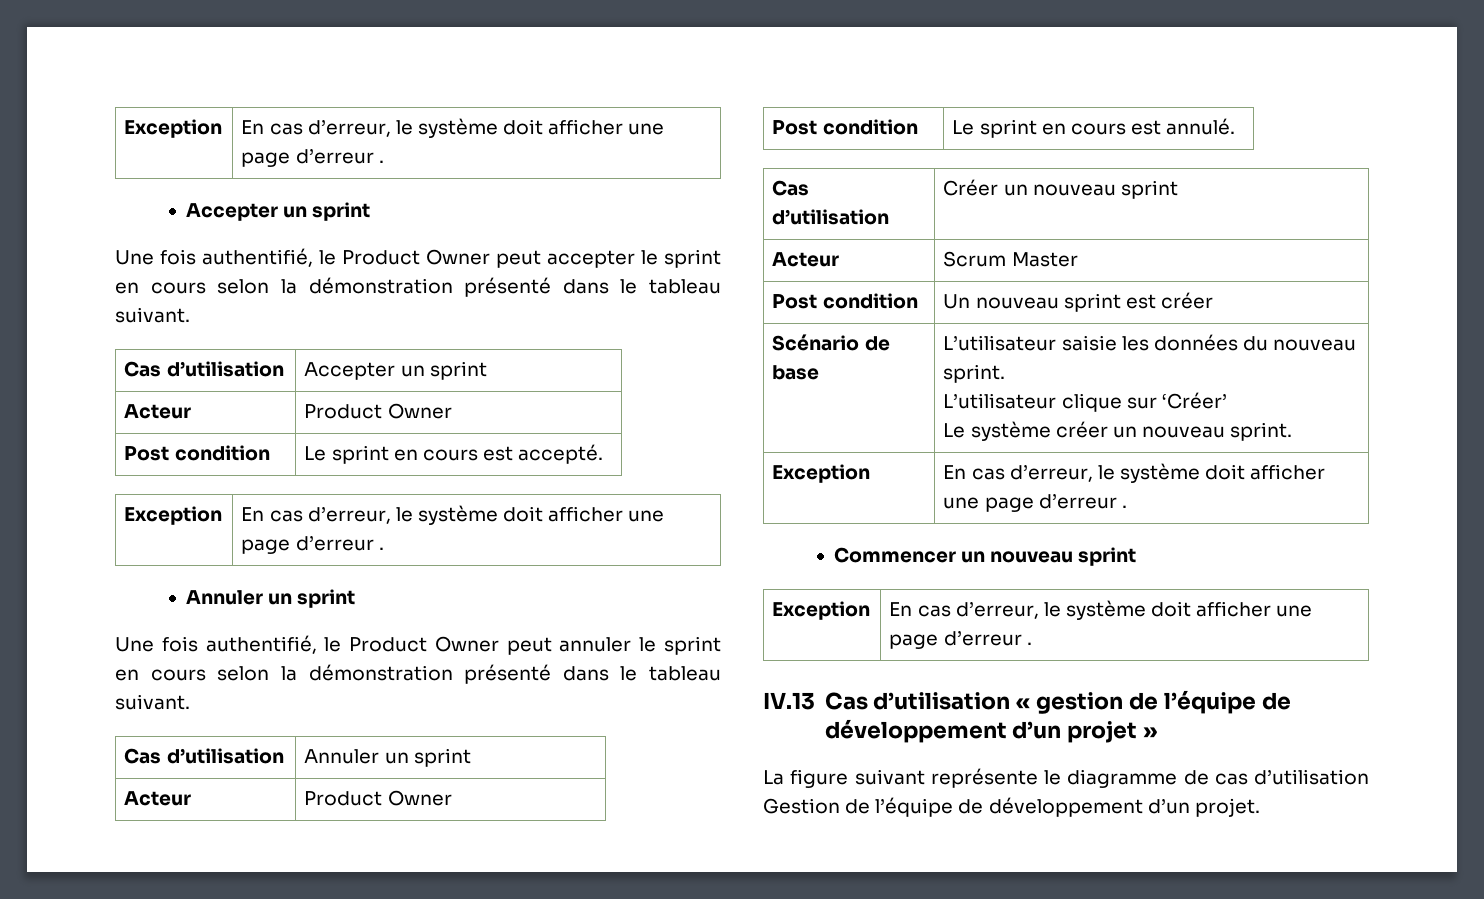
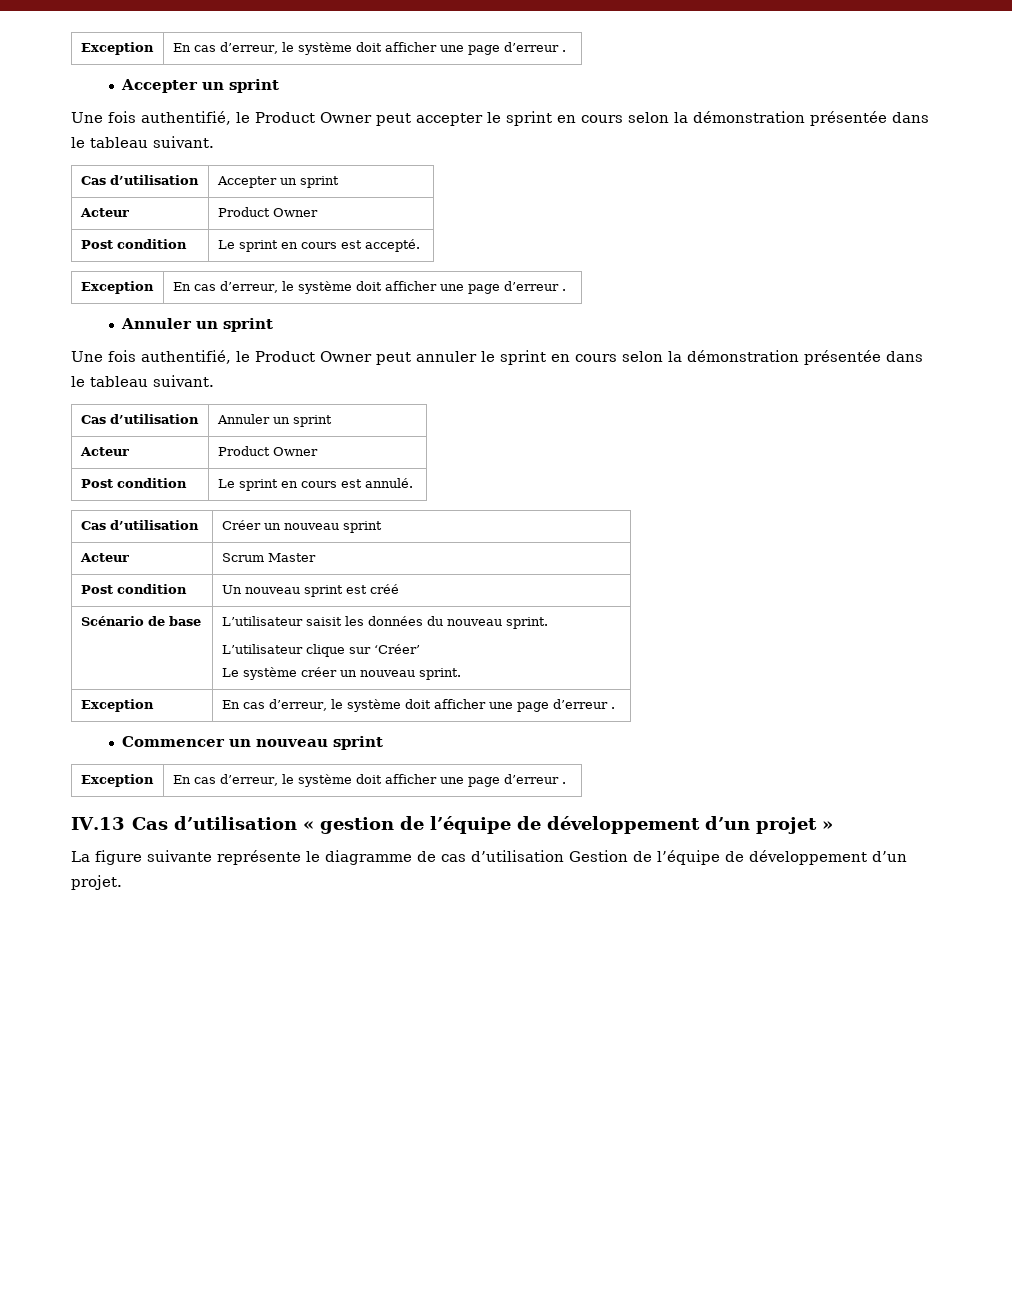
[464,277,552,297] présenté -> [810,111,887,126] présentée
[464,664,552,684] présenté -> [804,350,881,365] présentée
[1160,292,1213,309] créer -> [369,584,399,594] créé
[1061,335,1117,351] saisie -> [305,617,342,626] saisit
[854,769,925,785] suivant -> [147,850,212,862] suivante

